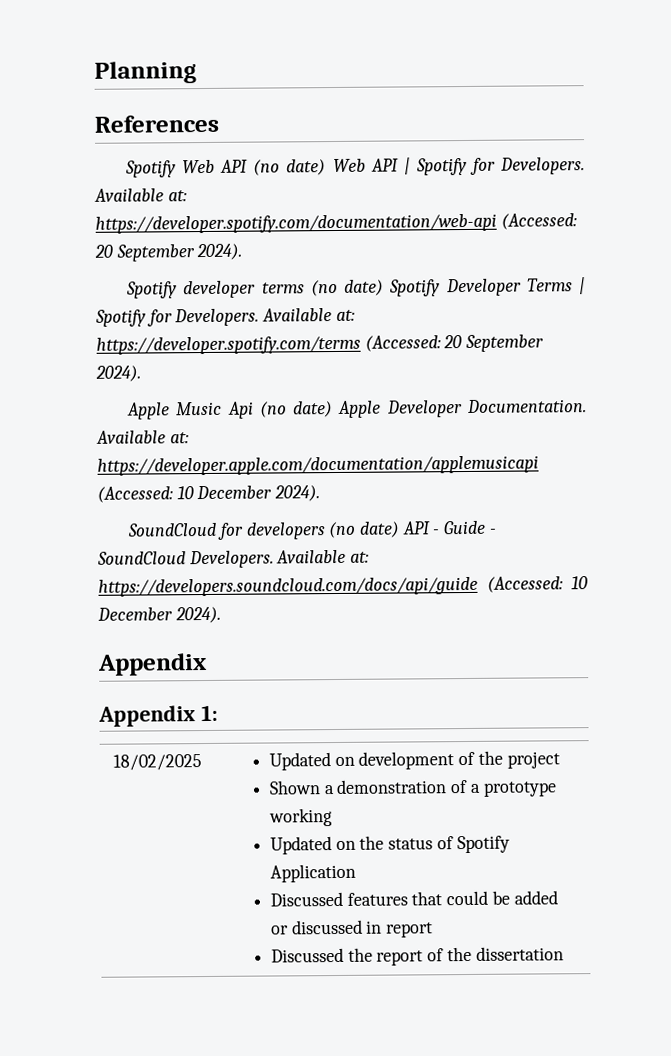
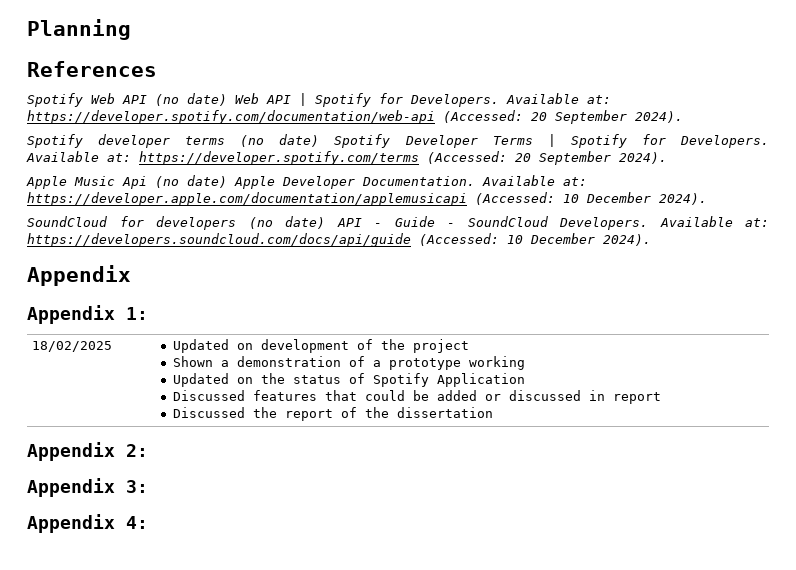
(564, 953) none -> [27,442,148,461] [27,478,148,497] [27,514,148,533] // Appendix 2: // Appendix 3: // Appendix 4:

